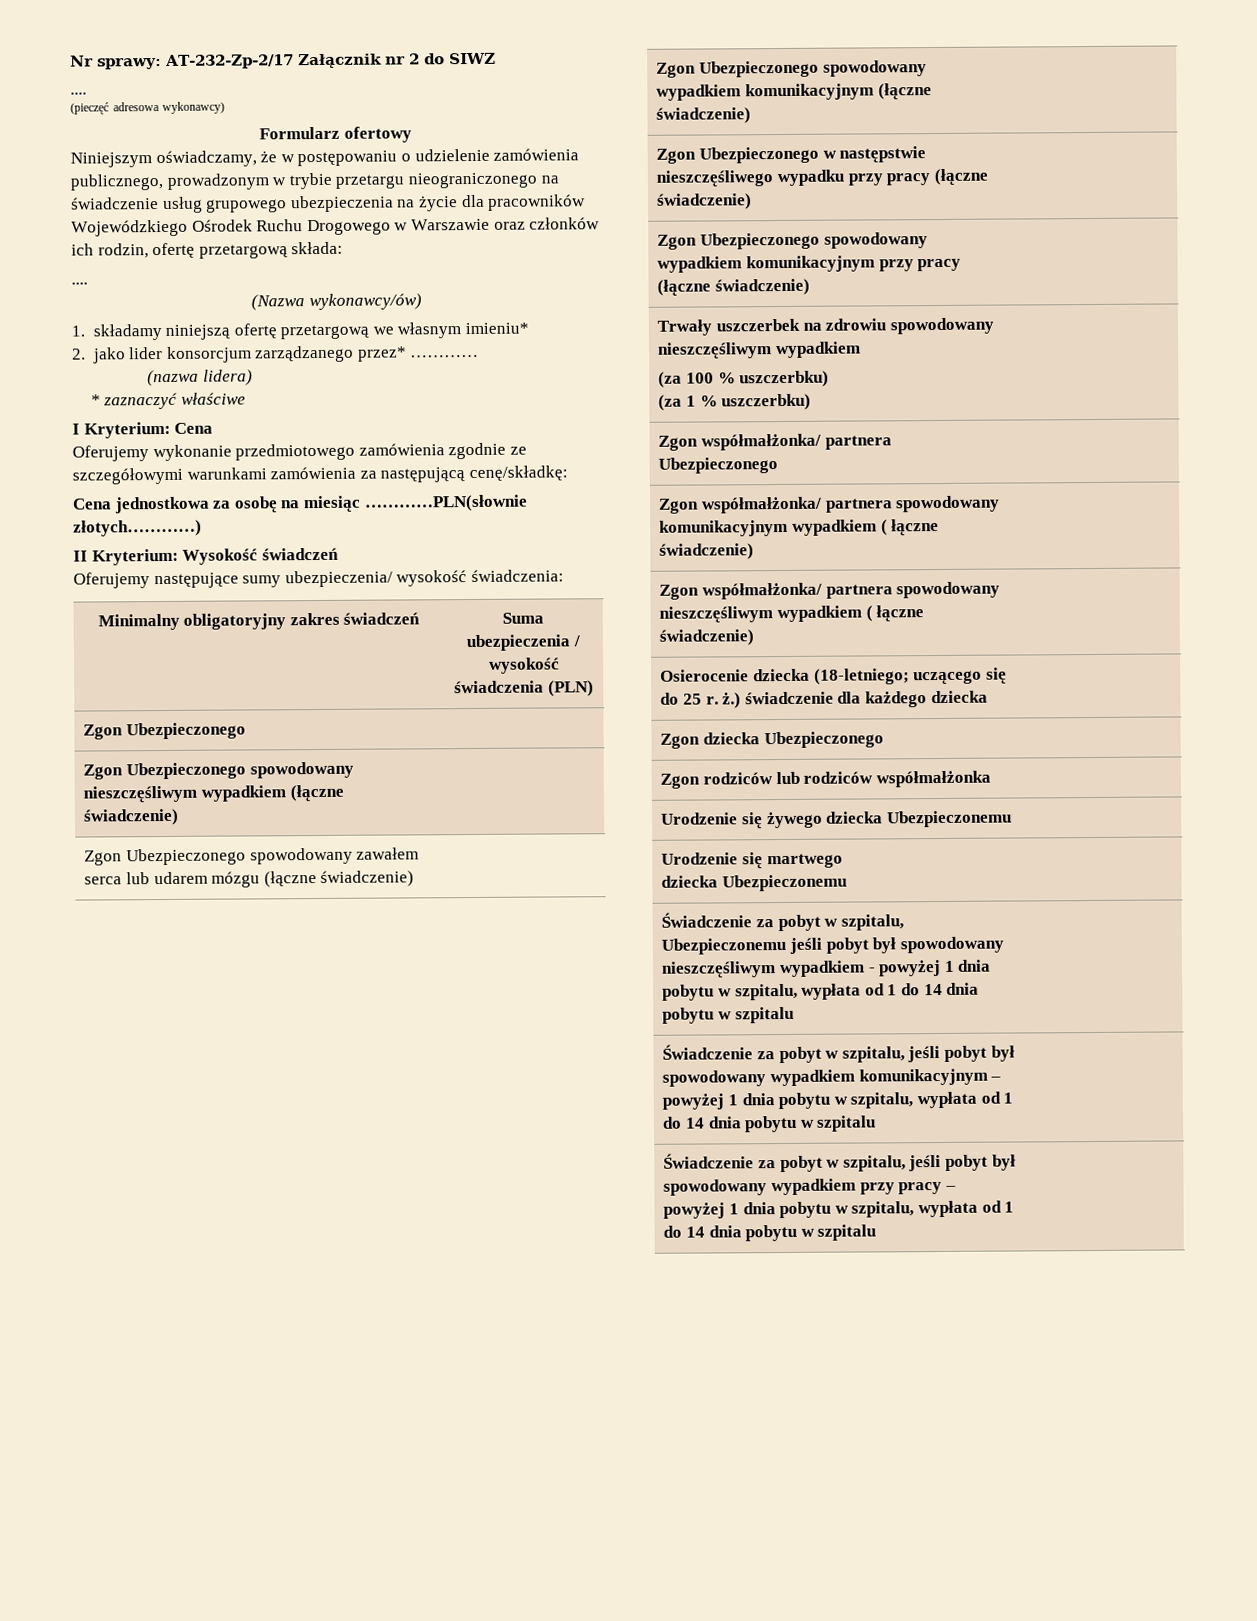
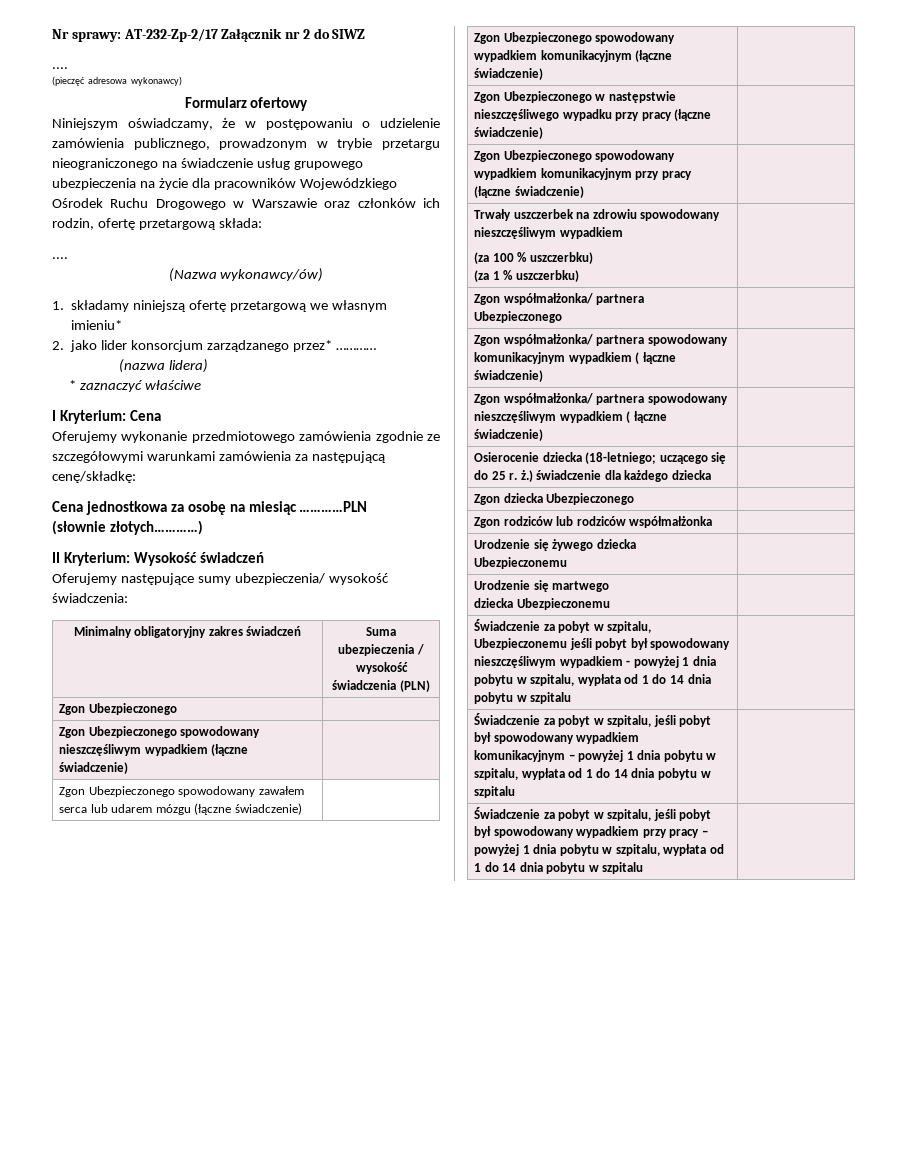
[363,494,528,512] …………PLN(słownie -> [299,501,368,512] [52,520,106,535] …………PLN // (słownie

